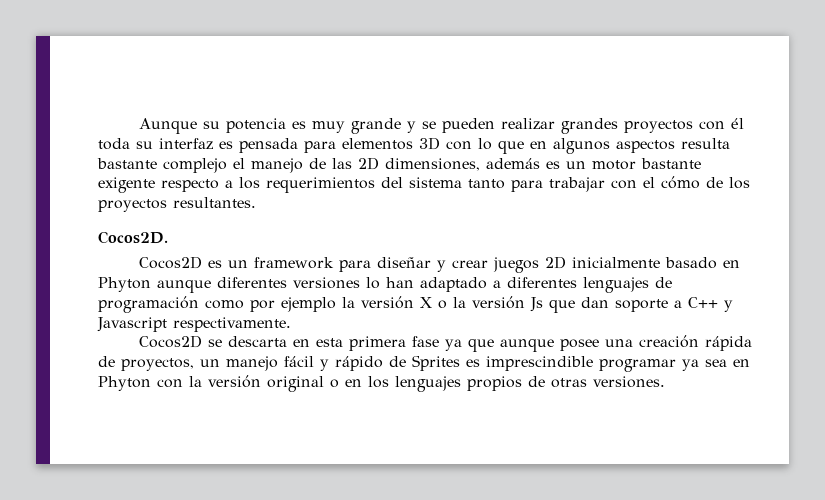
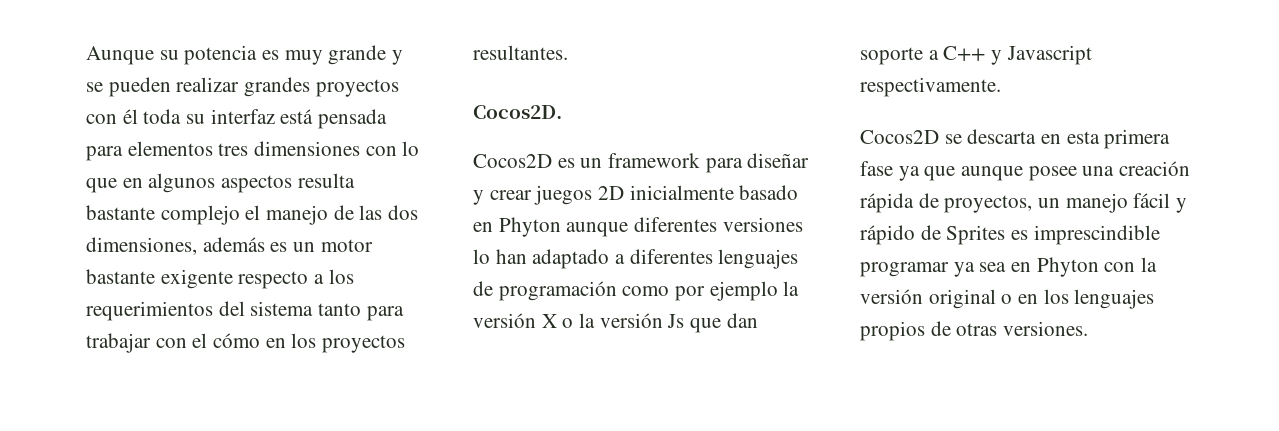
[219,141,233,149] es -> [280,109,314,124] está
[419,137,440,150] 3D -> [218,141,361,156] tres dimensiones
[358,157,379,170] 2D -> [388,205,419,220] dos
[706,177,723,188] de -> [265,338,286,348] en

